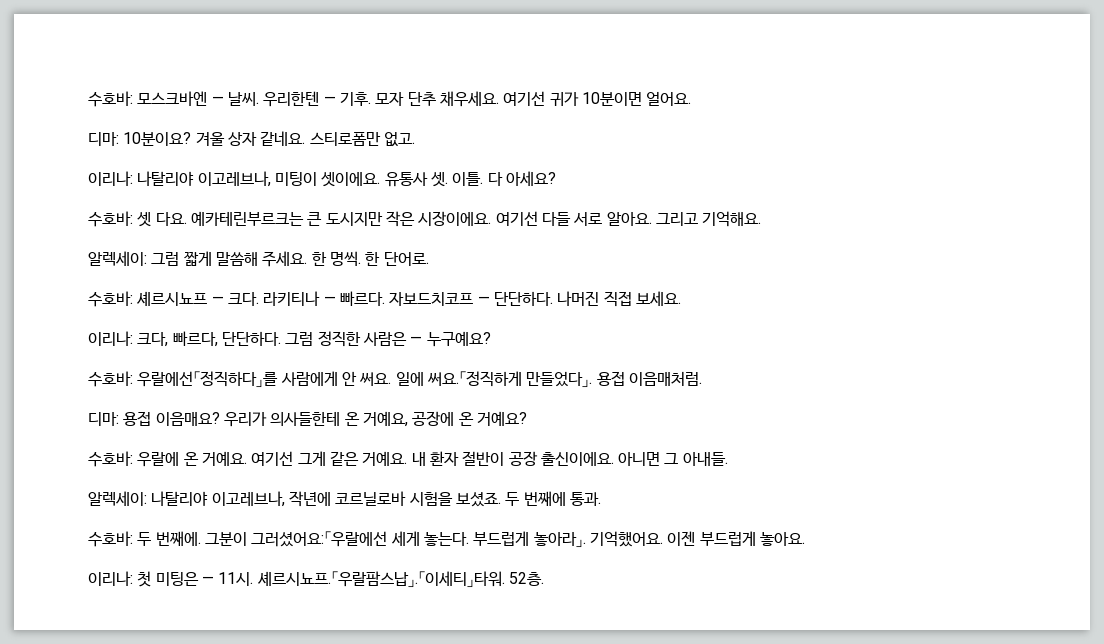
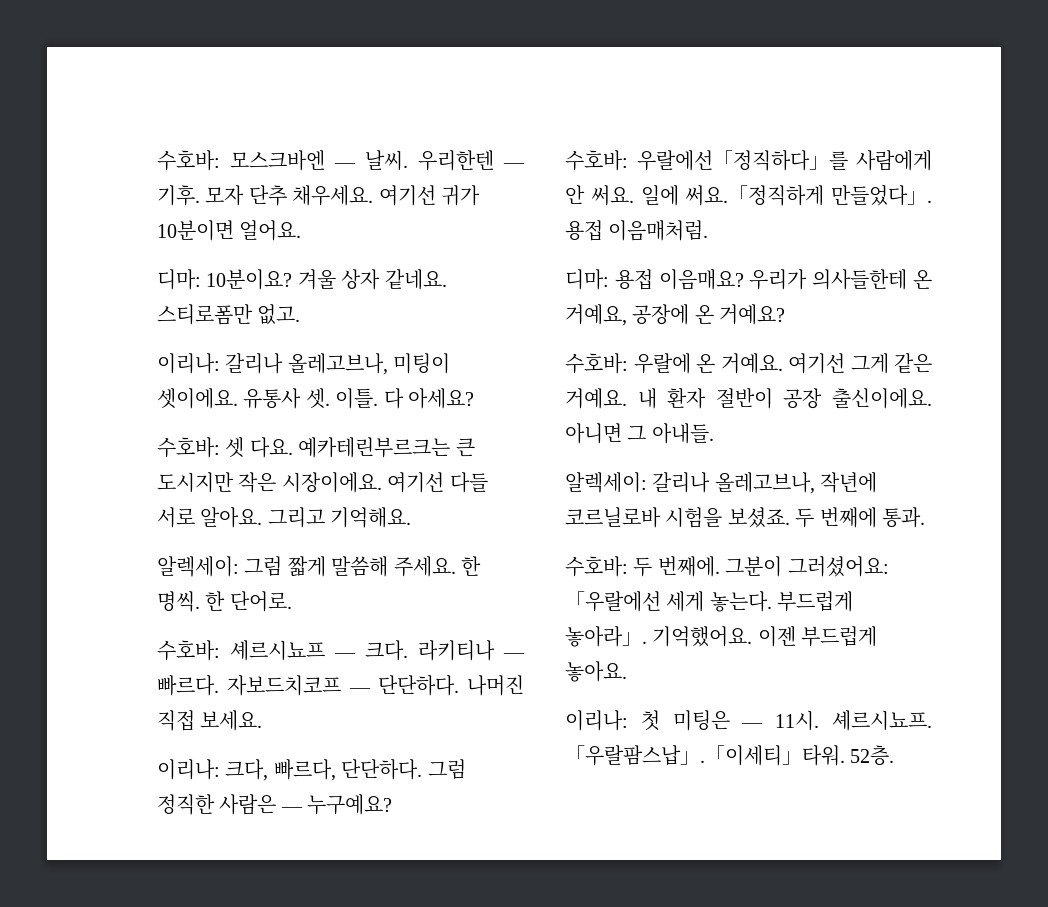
[137,171,271,187] 나탈리야 이고레브나, -> [225,353,388,375] 갈리나 올레고브나,
[151,491,285,507] 나탈리야 이고레브나, -> [652,472,815,494] 갈리나 올레고브나,

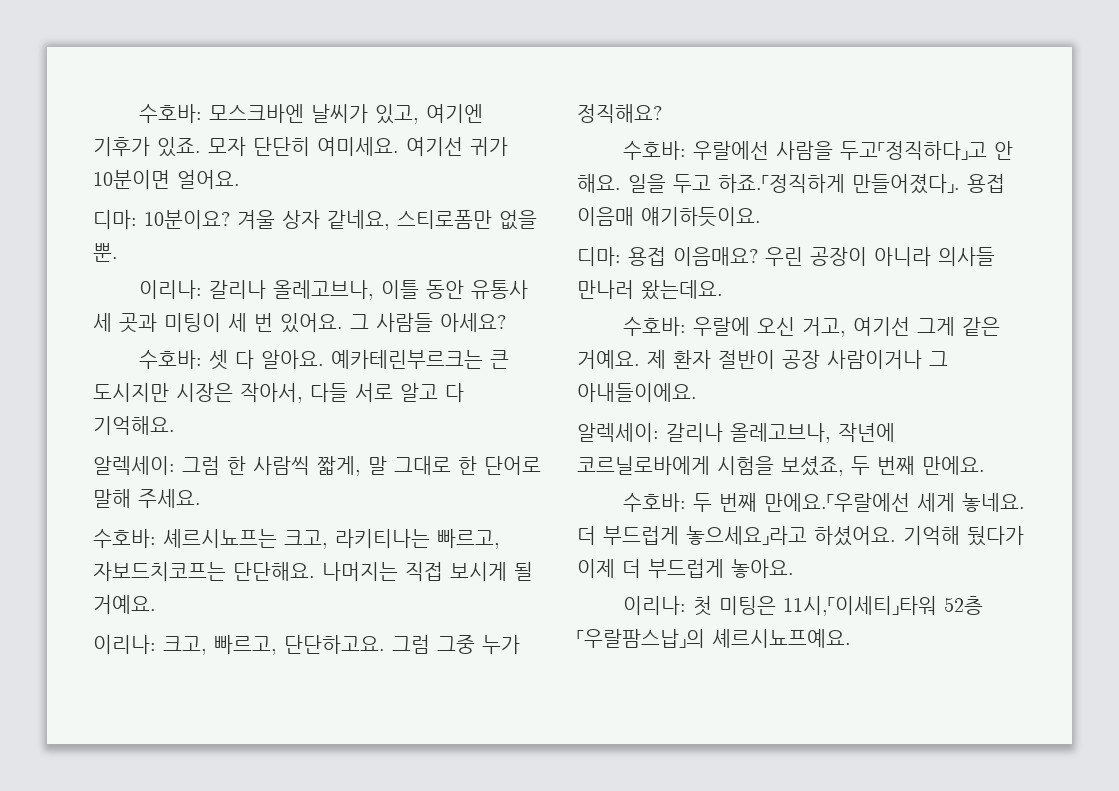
[334,150,525,171] [157,185,374,206] — 날씨. 우리한텐 — 기후. 모자 단추 채우세요. -> [310,104,483,124] [93,137,399,157] 날씨가 있고, 여기엔 기후가 있죠. 모자 단단히 여미세요.
[384,269,447,290] [157,304,301,325] 같네요. 스티로폼만 없고. -> [327,210,537,230] [93,243,118,262] 같네요, 스티로폼만 없을 뿐.
[393,353,451,374] [157,388,404,409] 미팅이 셋이에요. 유통사 셋. 이틀. 다 -> [380,280,528,299] [93,313,433,333] 이틀 동안 유통사 세 곳과 미팅이 세 번 있어요. 그 사람들
[249,437,293,458] 다요. -> [234,350,324,369] 다 알아요.
[238,472,488,493] [157,507,412,528] [157,556,481,577] [157,591,292,612] [157,640,525,661] [157,675,524,696] [157,710,263,731] [157,759,466,781] [157,794,393,815] [565,150,932,171] [565,185,908,206] 작은 시장이에요. 여기선 다들 서로 알아요. 그리고 기억해요. // 알렉세이: 그럼 짧게 말씀해 주세요. 한 명씩. 한 단어로. // 수호바: 셰르시뇨프 — 크다. 라키티나 — 빠르다. 자보드치코프 — 단단하다. 나머진 직접 보세요. // 이리나: 크다, 빠르다, 단단하다. 그럼 정직한 사람은 — 누구예요? // 수호바: 우랄에선「정직하다」를 사람에게 안 써요. 일에 써요.「정직하게 만들었다 -> [176,383,464,403] [93,416,175,435] [93,456,541,476] [93,489,201,508] [93,529,500,549] [93,562,533,581] [93,595,156,614] [93,635,520,655] [577,104,662,123] [622,141,1013,160] [577,174,947,194] 시장은 작아서, 다들 서로 알고 다 기억해요. // 알렉세이: 그럼 한 사람씩 짧게, 말 그대로 한 단어로 말해 주세요. // 수호바: 셰르시뇨프는 크고, 라키티나는 빠르고, 자보드치코프는 단단해요. 나머지는 직접 보시게 될 거예요. // 이리나: 크고, 빠르고, 단단하고요. 그럼 그중 누가 정직해요? // 수호바: 우랄에선 사람을 두고「정직하다」고 안 해요. 일을 두고 하죠.「정직하게 만들어졌다
[608,220,709,241] 이음매처럼. -> [577,207,761,227] 이음매 얘기하듯이요.
[749,269,932,290] [565,304,786,326] 우리가 의사들한테 온 거예요, 공장에 온 거예요? -> [765,247,995,266] [577,280,723,300] 우린 공장이 아니라 의사들 만나러 왔는데요.
[696,353,783,374] 온 거예요. -> [756,317,846,337] 오신 거고,
[637,388,657,409] 내 -> [647,350,666,369] 제
[832,388,932,409] [565,423,714,444] 출신이에요. 아니면 그 아내들. -> [827,350,948,369] [577,383,697,402] 사람이거나 그 아내들이에요.
[565,507,925,528] [565,556,889,577] [565,591,854,612] [565,626,796,647] 코르닐로바 시험을 보셨죠. 두 번째에 통과. // 수호바: 두 번째에. 그분이 그러셨어요:「우랄에선 세게 놓는다. 부드럽게 놓아라」. 기억했어요. 이젠 -> [577,456,985,476] [622,493,1025,512] [577,526,1024,546] [577,559,641,578] 코르닐로바에게 시험을 보셨죠, 두 번째 만에요. // 수호바: 두 번째 만에요.「우랄에선 세게 놓네요. 더 부드럽게 놓으세요」라고 하셨어요. 기억해 뒀다가 이제 더
[741,710,932,731] [565,745,895,766] — 11시. 셰르시뇨프.「우랄팜스납」.「이세티」타워. 52층. -> [782,596,983,616] [577,629,851,648] 11시,「이세티」타워 52층「우랄팜스납」의 셰르시뇨프예요.

